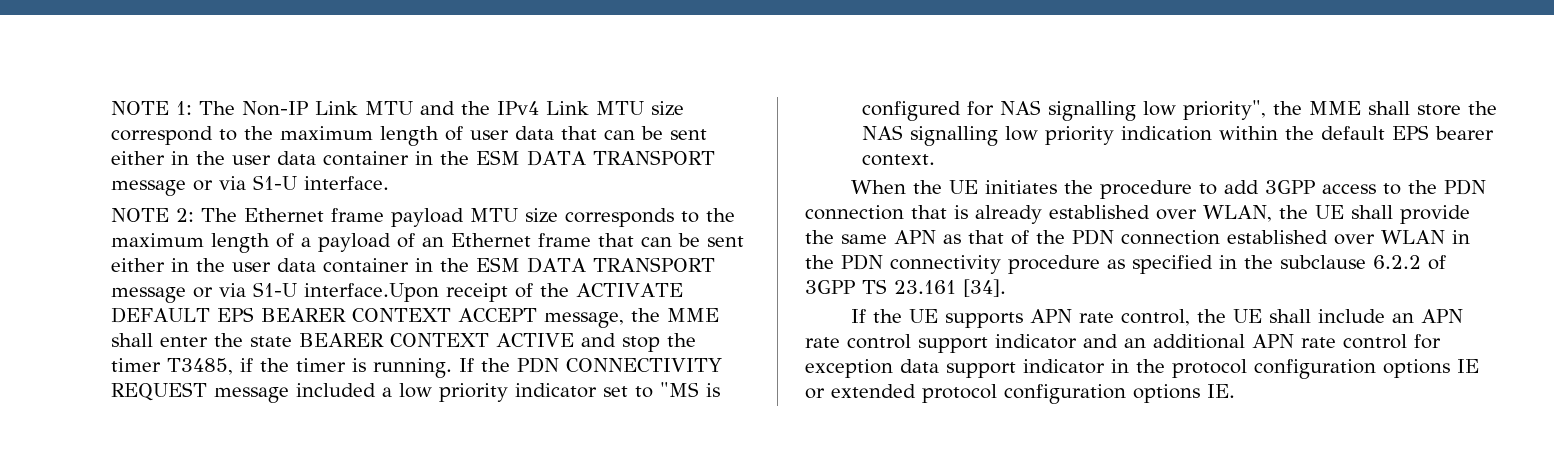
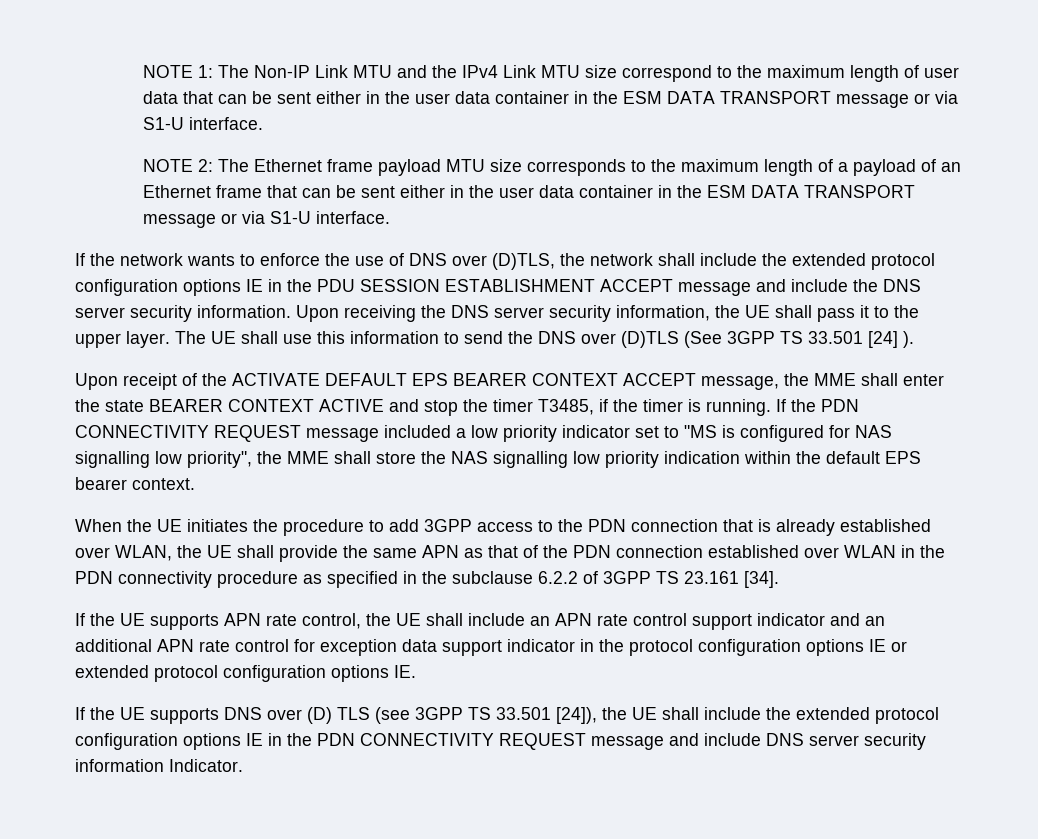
[303,283,439,302] interface.Upon -> [315,211,390,224] [75,253,935,270] [75,279,921,296] [75,305,919,322] [75,331,914,348] [75,373,118,390] interface. // If the network wants to enforce the use of DNS over (D)TLS, the network shall include the extended protocol configuration options IE in the PDU SESSION ESTABLISHMENT ACCEPT message and include the DNS server security information. Upon receiving the DNS server security information, the UE shall pass it to the upper layer. The UE shall use this information to send the DNS over (D)TLS (See 3GPP TS 33.501 [24] ). // Upon
(1235, 391) none -> [75,707,939,724] [75,733,926,750] [75,759,243,772] // If the UE supports DNS over (D) TLS (see 3GPP TS 33.501 [24]), the UE shall include the extended protocol configuration options IE in the PDN CONNECTIVITY REQUEST message and include DNS server security information Indicator.

